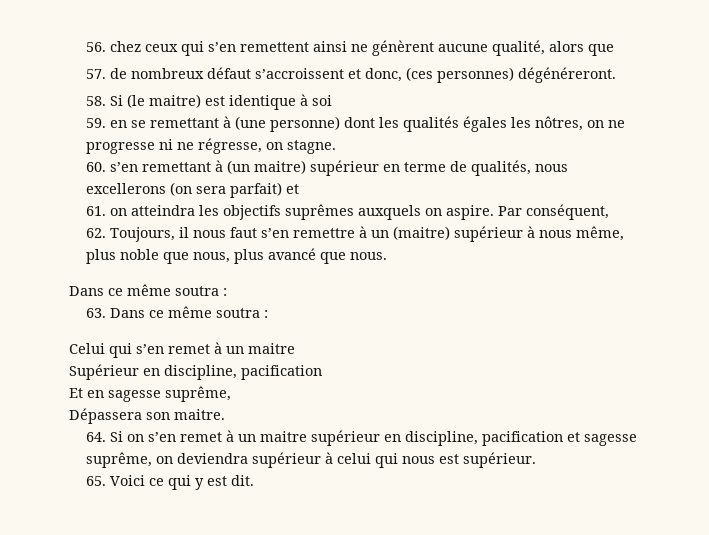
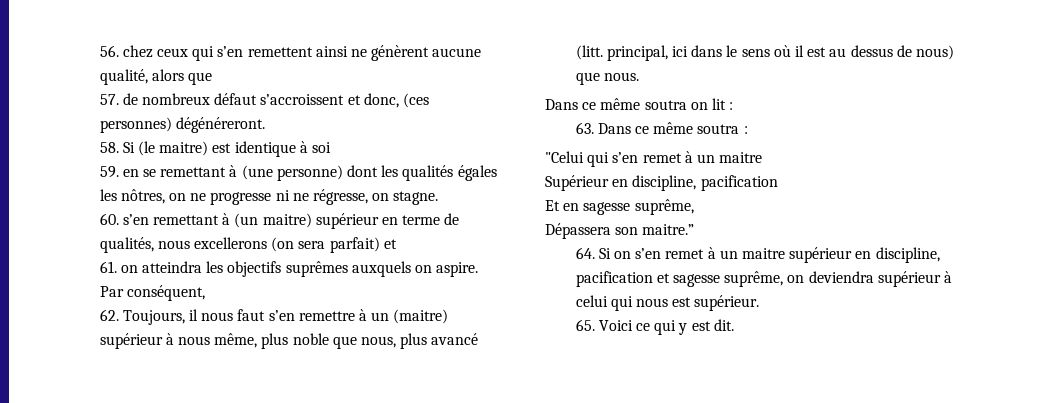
(316, 254) none -> [575,45,954,61] (litt. principal, ici dans le sens où il est au dessus de nous)
(219, 291) none -> [690,98,726,110] on lit
[69,343,105,354] Celui -> [545,151,584,163] "Celui
[174,409,225,420] maitre. -> [642,224,695,235] maitre.”

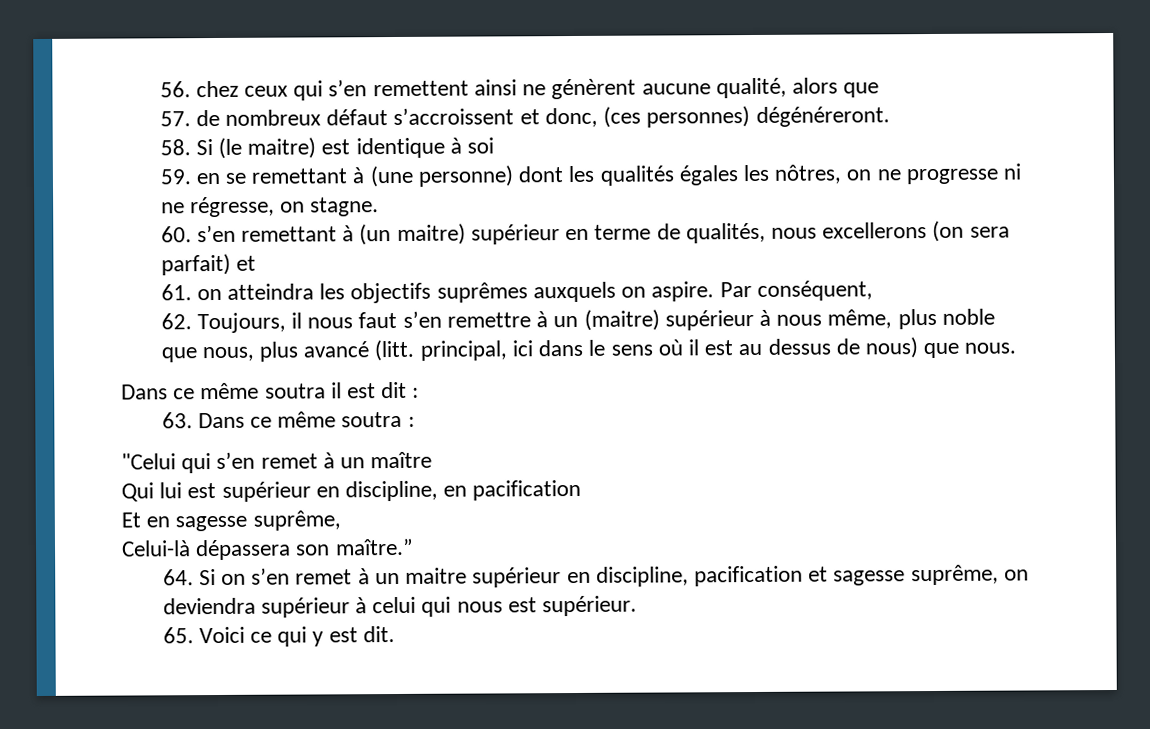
[690,98,726,110] on lit -> [330,381,408,399] il est dit
[719,152,763,163] [545,175,697,191] maitre // Supérieur en discipline, -> [370,451,433,469] [121,480,468,502] maître // Qui lui est supérieur en discipline, en
[545,223,695,239] Dépassera son maitre.” -> [121,538,414,561] Celui-là dépassera son maître.”

